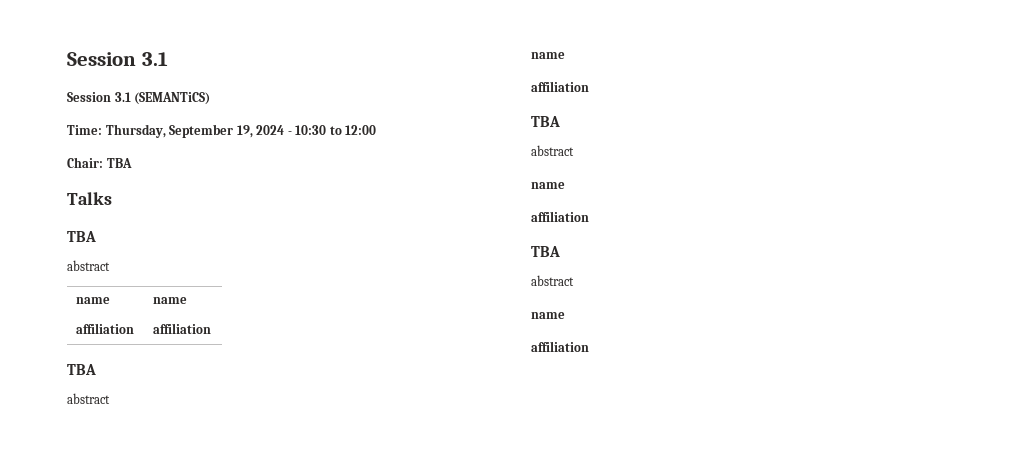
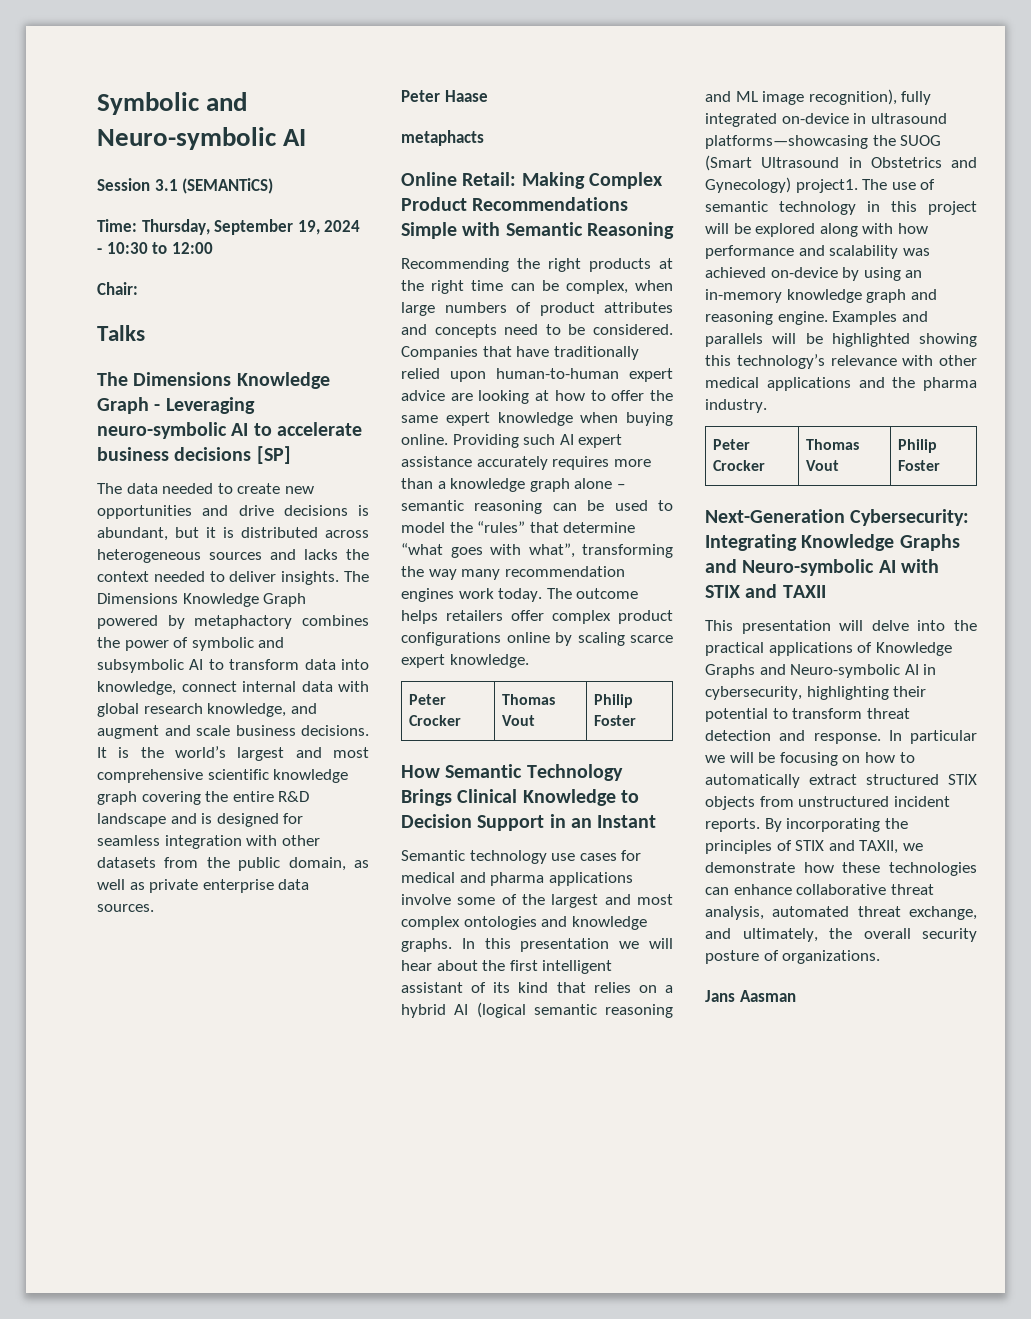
[67,52,168,66] Session 3.1 -> [97,92,248,115] [97,127,307,150] Symbolic and Neuro-symbolic AI
[106,158,132,168] TBA -> (138, 288) none
[67,231,96,242] [67,260,110,271] [76,297,111,304] [76,323,135,334] [153,297,188,304] [153,323,212,334] [67,364,96,375] [67,393,110,404] [531,52,565,59] [531,81,589,92] [531,116,560,127] [531,145,574,156] [531,182,565,189] [531,211,589,222] [531,246,560,257] [531,275,574,286] [531,312,565,319] [531,341,589,352] TBA // abstract // name // affiliation | name // affiliation // TBA // abstract // name // affiliation // TBA // abstract // name // affiliation // TBA // abstract // name // affiliation -> [97,372,330,389] [97,397,255,414] [97,422,362,439] [97,446,291,464] [97,483,314,494] [97,505,369,519] [97,527,369,541] [97,549,369,563] [97,571,369,585] [97,593,307,607] [97,615,369,629] [97,637,285,651] [97,659,369,673] [97,681,369,695] [97,703,317,717] [97,725,369,739] [97,746,369,761] [97,769,349,783] [97,791,310,805] [97,813,304,827] [97,835,320,849] [97,857,369,871] [97,879,310,893] [97,904,154,912] [401,90,488,102] [401,130,484,146] [401,172,663,189] [401,197,629,211] [401,222,674,239] [401,258,673,272] [401,280,673,294] [401,302,673,316] [401,324,673,338] [401,346,639,360] [401,368,673,382] [401,390,673,404] [401,412,673,426] [401,434,623,448] [401,456,651,470] [401,478,625,492] [401,500,673,514] [401,521,636,533] [401,543,673,558] [401,566,625,580] [401,588,639,602] [401,610,673,624] [401,632,673,646] [401,654,529,668] [409,694,447,705] [409,715,462,726] [502,694,556,705] [502,715,536,726] [594,694,634,708] [594,715,637,726] [401,764,623,781] [401,789,639,806] [401,814,657,831] [401,850,642,864] [401,872,633,886] [401,894,673,908] [401,916,647,930] [401,938,673,952] [401,960,613,974] [401,982,673,993] [401,1002,673,1018] [705,89,932,105] [705,113,947,127] [705,135,942,149] [705,155,977,171] [705,177,936,193] [705,201,977,215] [705,223,928,237] [705,245,930,259] [705,267,923,281] [705,289,937,303] [705,311,928,325] [705,333,977,347] [705,354,977,369] [705,377,977,391] [705,399,767,413] [713,439,751,450] [713,460,766,471] [806,439,860,450] [806,460,840,471] [898,439,938,453] [898,460,941,471] [705,509,970,526] [705,534,960,551] [705,559,939,576] [705,584,826,598] [705,620,977,634] [705,642,952,656] [705,664,937,678] [705,686,927,700] [705,708,910,722] [705,730,977,744] [705,752,915,766] [705,774,977,788] [705,796,950,810] [705,818,908,832] [705,840,923,854] [705,862,977,876] [705,884,934,895] [705,906,977,920] [705,928,977,942] [705,950,881,964] [705,990,796,1002] The Dimensions Knowledge Graph - Leveraging neuro-symbolic AI to accelerate business decisions [SP] // The data needed to create new opportunities and drive decisions is abundant, but it is distributed across heterogeneous sources and lacks the context needed to deliver insights. The Dimensions Knowledge Graph powered by metaphactory combines the power of symbolic and subsymbolic AI to transform data into knowledge, connect internal data with global research knowledge, and augment and scale business decisions. It is the world’s largest and most comprehensive scientific knowledge graph covering the entire R&D landscape and is designed for seamless integration with other datasets from the public domain, as well as private enterprise data sources. // Peter Haase // metaphacts // Online Retail: Making Complex Product Recommendations Simple with Semantic Reasoning // Recommending the right products at the right time can be complex, when large numbers of product attributes and concepts need to be considered. Companies that have traditionally relied upon human-to-human expert advice are looking at how to offer the same expert knowledge when buying online. Providing such AI expert assistance accurately requires more than a knowledge graph alone – semantic reasoning can be used to model the “rules” that determine “what goes with what”, transforming the way many recommendation engines work today. The outcome helps retailers offer complex product configurations online by scaling scarce expert knowledge. // Peter Crocker | Thomas Vout | Philip Foster // How Semantic Technology Brings Clinical Knowledge to Decision Support in an Instant // Semantic technology use cases for medical and pharma applications involve some of the largest and most complex ontologies and knowledge graphs. In this presentation we will hear about the first intelligent assistant of its kind that relies on a hybrid AI (logical semantic reasoning and ML image recognition), fully integrated on-device in ultrasound platforms—showcasing the SUOG (Smart Ultrasound in Obstetrics and Gynecology) project1. The use of semantic technology in this project will be explored along with how performance and scalability was achieved on-device by using an in-memory knowledge graph and reasoning engine. Examples and parallels will be highlighted showing this technology’s relevance with other medical applications and the pharma industry. // Peter Crocker | Thomas Vout | Philip Foster // Next-Generation Cybersecurity: Integrating Knowledge Graphs and Neuro-symbolic AI with STIX and TAXII // This presentation will delve into the practical applications of Knowledge Graphs and Neuro-symbolic AI in cybersecurity, highlighting their potential to transform threat detection and response. In particular we will be focusing on how to automatically extract structured STIX objects from unstructured incident reports. By incorporating the principles of STIX and TAXII, we demonstrate how these technologies can enhance collaborative threat analysis, automated threat exchange, and ultimately, the overall security posture of organizations. // Jans Aasman

